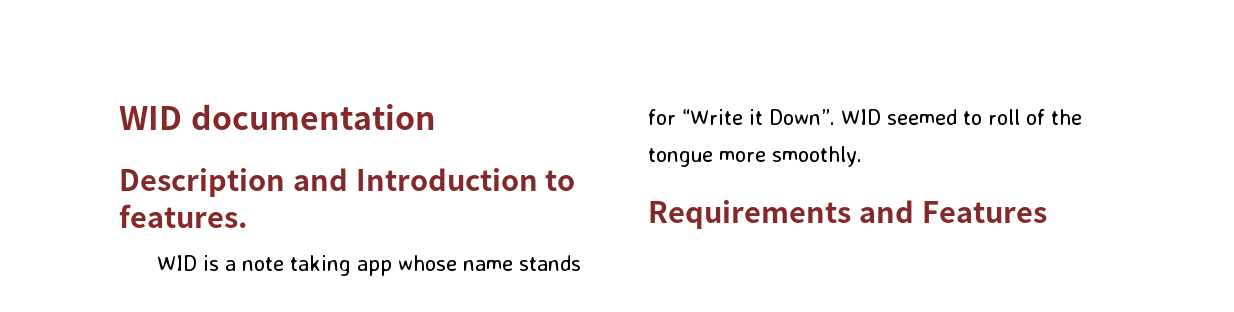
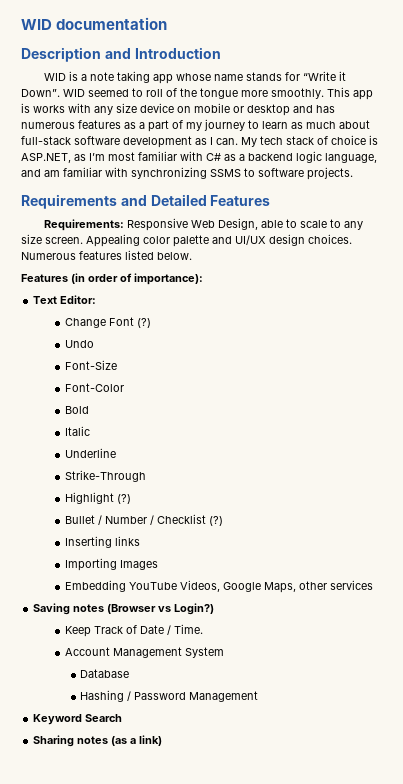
[545,170,576,191] [119,204,247,228] to features. -> (221, 53) none
(862, 156) none -> [327,87,373,100] [21,103,335,116] [21,119,370,132] [21,135,378,148] [21,151,377,163] [21,167,353,180] This app is works with any size device on mobile or desktop and has numerous features as a part of my journey to learn as much about full-stack software development as I can. My tech stack of choice is ASP.NET, as I’m most familiar with C# as a backend logic language, and am familiar with synchronizing SSMS to software projects.
[921,201,1047,223] Features -> [150,194,271,206] [43,218,363,231] [21,234,352,247] [21,250,192,260] [21,273,203,285] [33,295,97,304] [64,317,151,328] [64,340,94,348] [64,360,117,370] [64,383,124,392] [64,406,89,414] [64,426,90,436] [64,448,116,458] [64,470,146,482] [64,492,131,504] [64,514,223,526] [64,536,140,548] [64,558,158,571] [64,580,373,593] [33,603,215,615] [64,624,203,637] [64,647,224,658] [80,669,130,678] [80,690,259,702] [33,714,123,725] [33,735,163,747] Detailed Features // Requirements: Responsive Web Design, able to scale to any size screen. Appealing color palette and UI/UX design choices. Numerous features listed below. // Features (in order of importance): // Text Editor: // Change Font (?) // Undo // Font-Size // Font-Color // Bold // Italic // Underline // Strike-Through // Highlight (?) // Bullet / Number / Checklist (?) // Inserting links // Importing Images // Embedding YouTube Videos, Google Maps, other services // Saving notes (Browser vs Login?) // Keep Track of Date / Time. // Account Management System // Database // Hashing / Password Management // Keyword Search // Sharing notes (as a link)

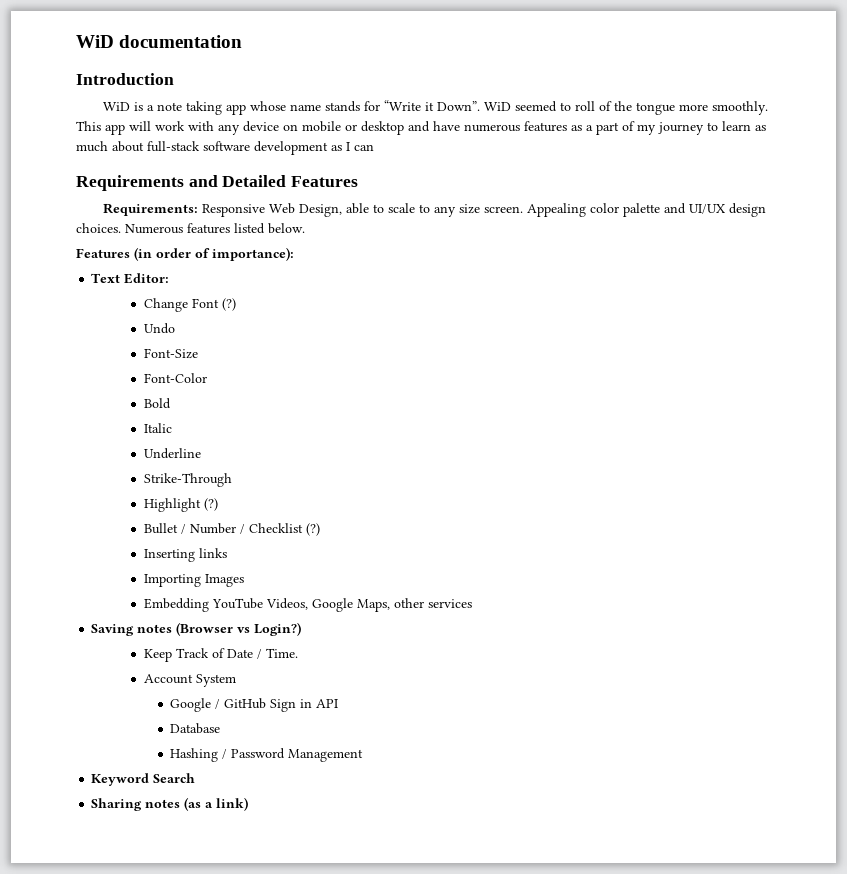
[21,19,52,30] WID -> [76,35,114,48] WiD
[21,47,131,62] Description and -> (243, 41) none
[43,73,66,81] WID -> [102,102,130,111] WiD
[63,89,85,97] WID -> [483,102,511,111] WiD
[21,103,65,113] is works -> [129,121,185,131] will work
[116,103,137,113] size -> (240, 129) none
[316,105,335,113] has -> [433,121,460,131] have
[216,135,378,147] [21,151,377,163] [21,167,353,180] can. My tech stack of choice is ASP.NET, as I’m most familiar with C# as a backend logic language, and am familiar with synchronizing SSMS to software projects. -> [354,144,374,151] can
[112,647,182,658] Management -> (193, 679) none
(224, 652) none -> [170,698,339,712] // Google / GitHub Sign in API

